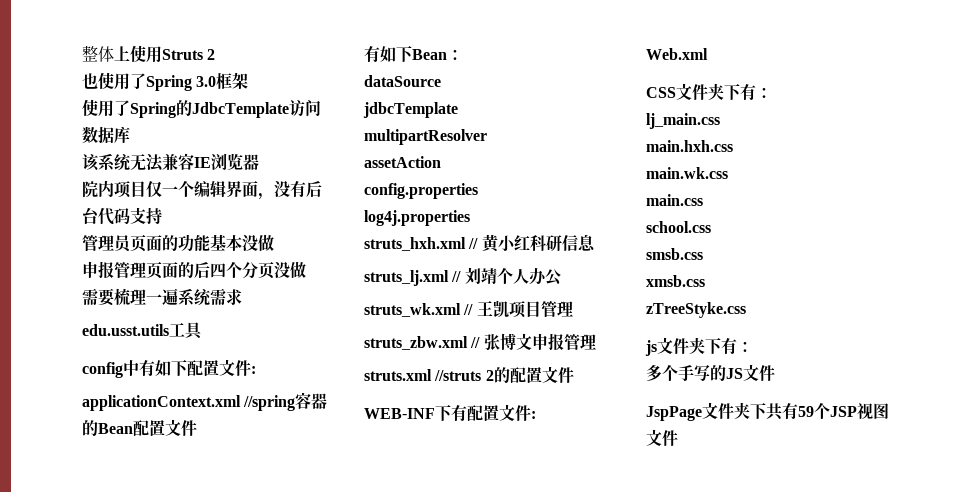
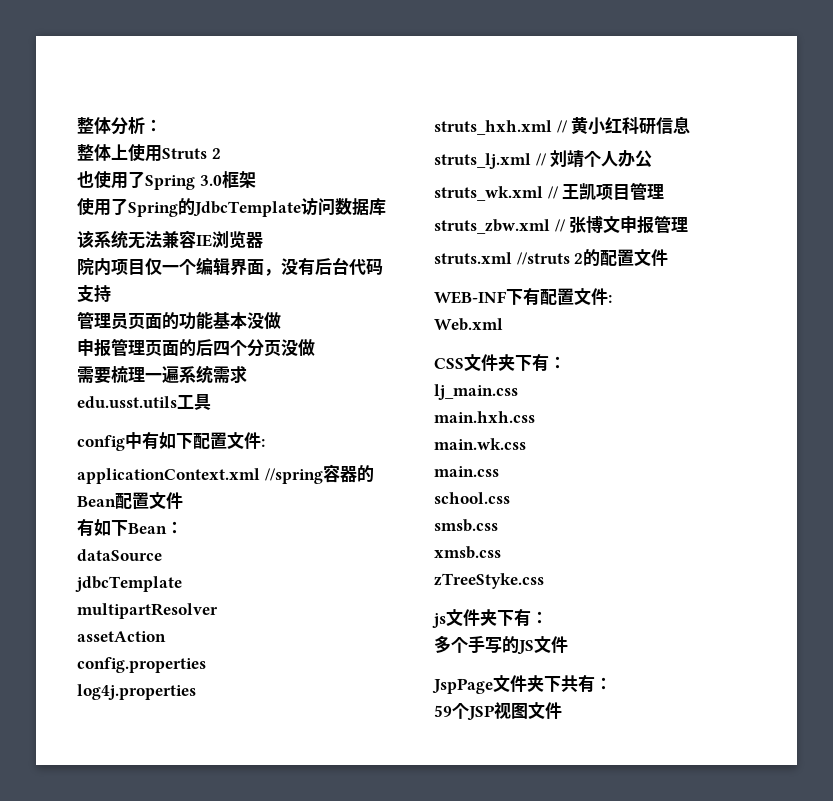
[82,45,114,62] 整体 -> [77,116,162,135] [77,144,111,161] 整体分析： // 整体
(798, 411) none -> [595,677,612,690] ： //

